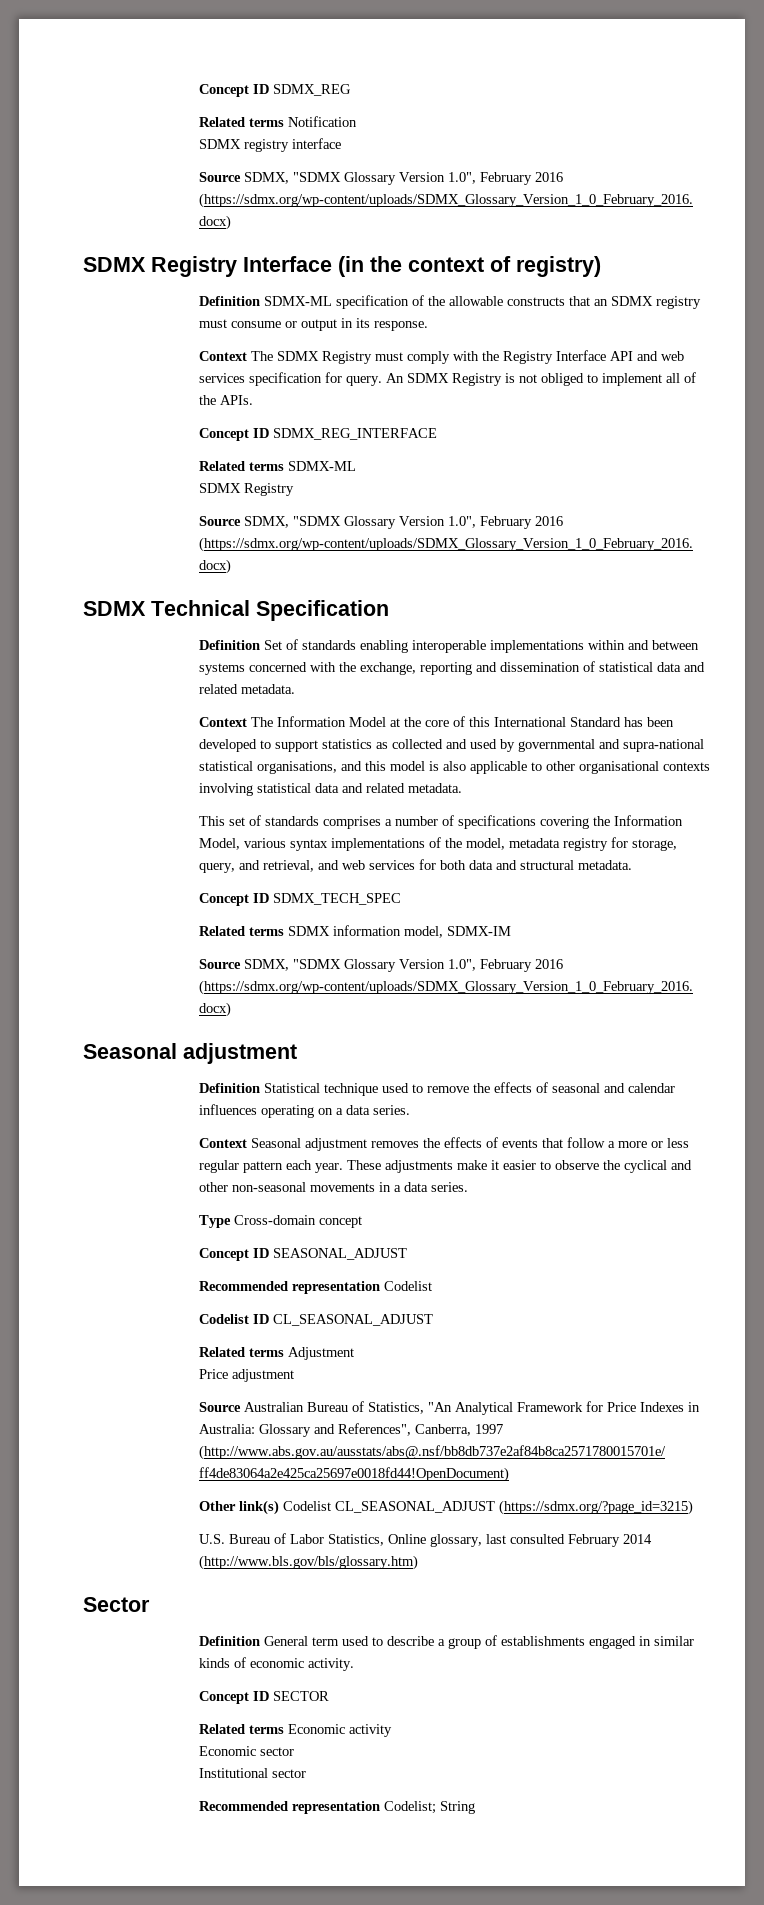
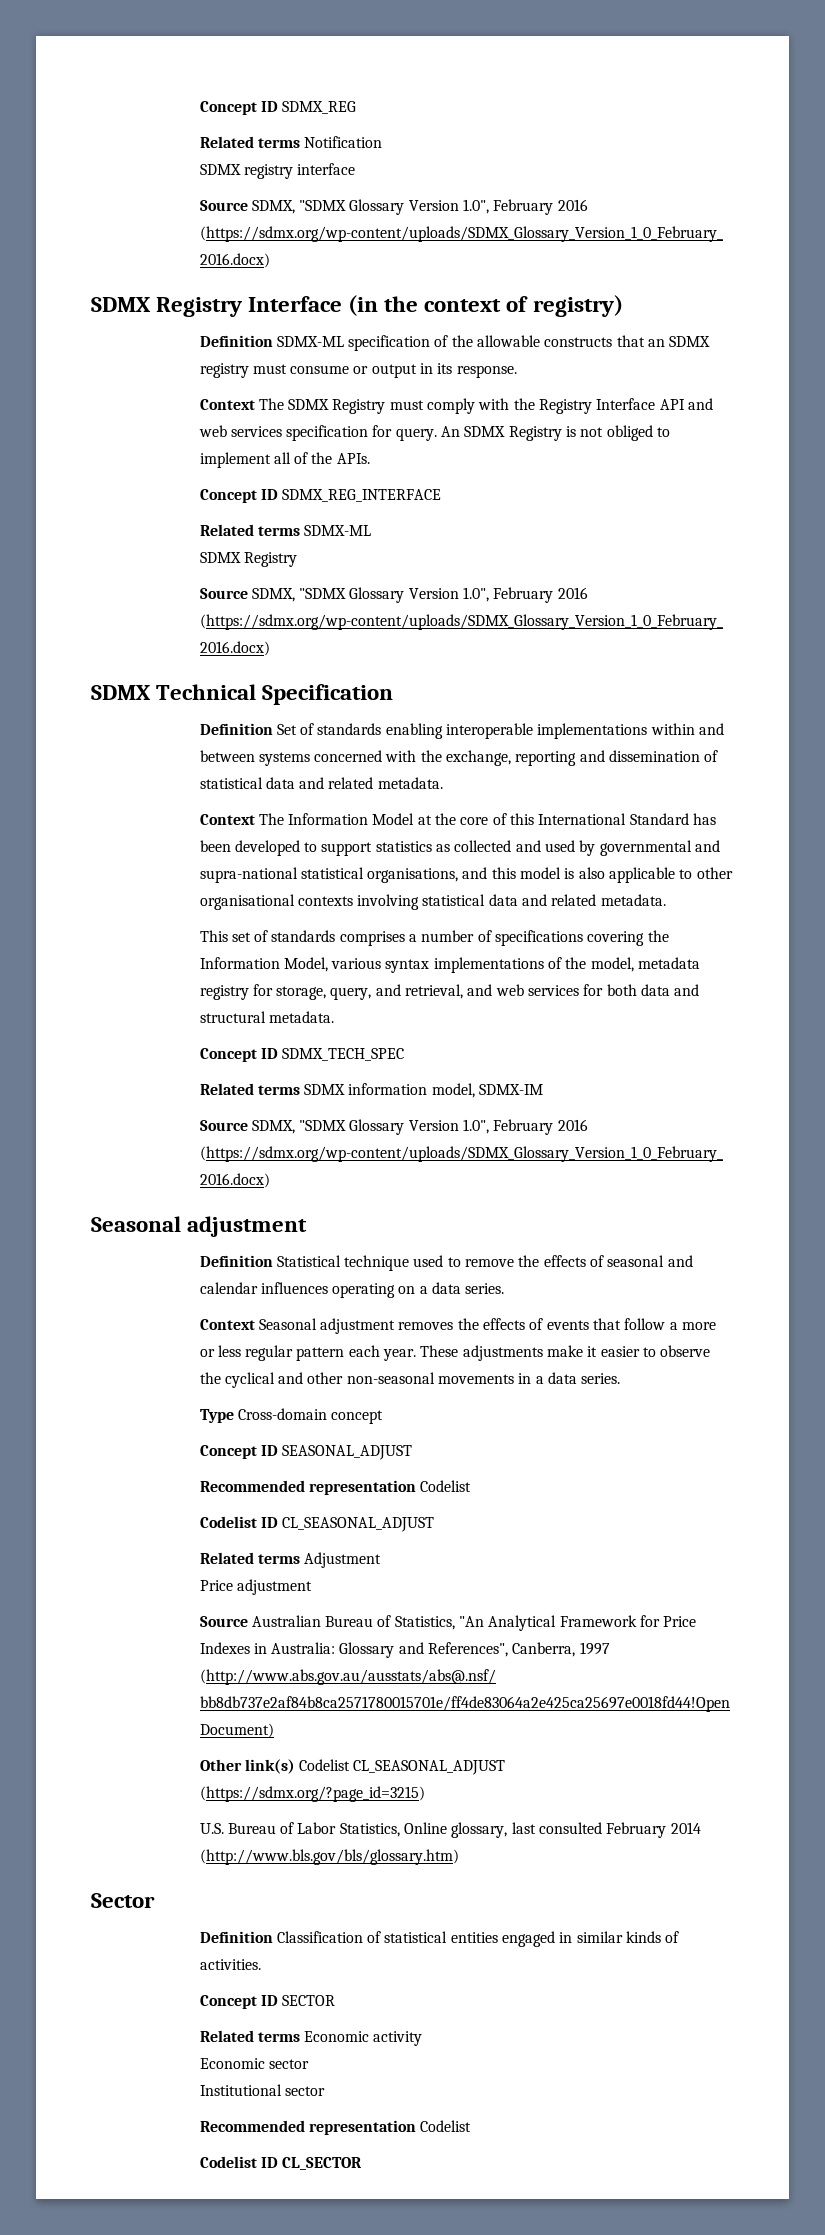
[263,1635,585,1649] General term used to describe a group of establishments -> [276,1931,498,1943] Classification of statistical entities
[249,1658,354,1671] economic activity. -> [199,1959,261,1970] activities.
[383,1801,475,1814] Codelist; String -> [420,2120,472,2132] [199,2156,363,2170] Codelist // Codelist ID CL_SECTOR

